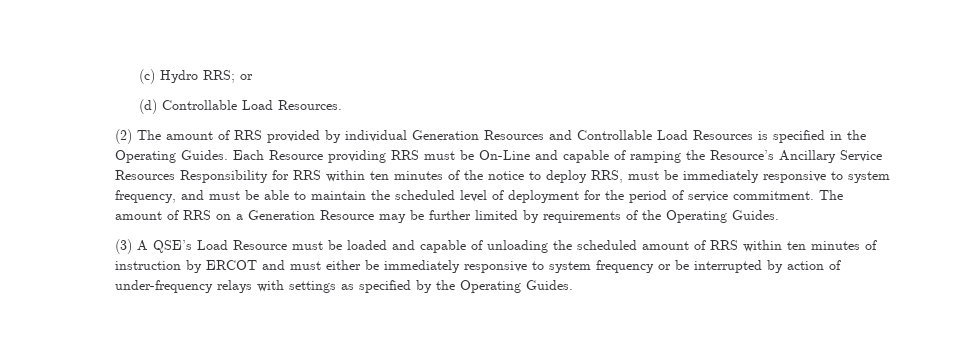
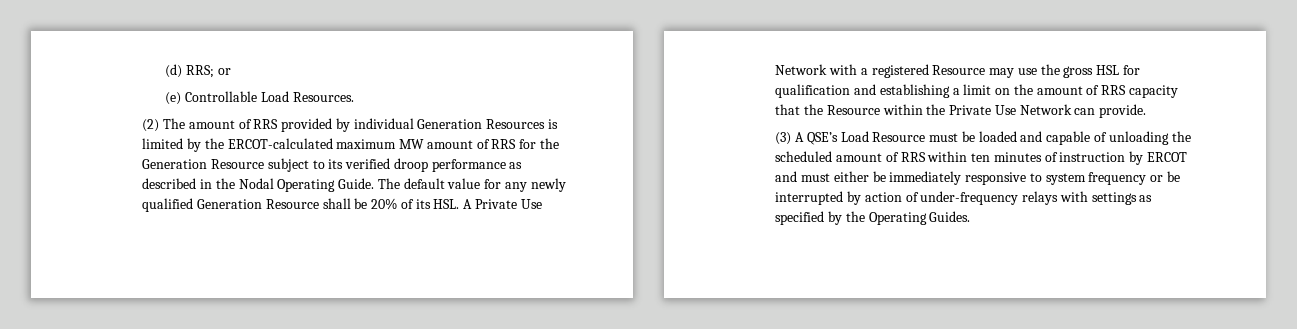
[139,69,199,84] (c) Hydro -> [165,64,183,78] (d)
[139,99,158,114] (d) -> [165,92,182,105] (e)
[548,130,866,143] [114,150,882,163] [114,170,890,183] [114,190,843,203] [114,210,779,223] and Controllable Load Resources is specified in the Operating Guides. Each Resource providing RRS must be On-Line and capable of ramping the Resource’s Ancillary Service Resources Responsibility for RRS within ten minutes of the notice to deploy RRS, must be immediately responsive to system frequency, and must be able to maintain the scheduled level of deployment for the period of service commitment. The amount of RRS on a Generation Resource may be further limited by requirements of the Operating Guides. -> [548,119,559,129] [142,138,560,152] [142,158,523,172] [142,178,566,192] [142,198,542,212] [775,64,1141,78] [775,84,1179,98] [775,104,1147,118] is limited by the ERCOT-calculated maximum MW amount of RRS for the Generation Resource subject to its verified droop performance as described in the Nodal Operating Guide. The default value for any newly qualified Generation Resource shall be 20% of its HSL. A Private Use Network with a registered Resource may use the gross HSL for qualification and establishing a limit on the amount of RRS capacity that the Resource within the Private Use Network can provide.

